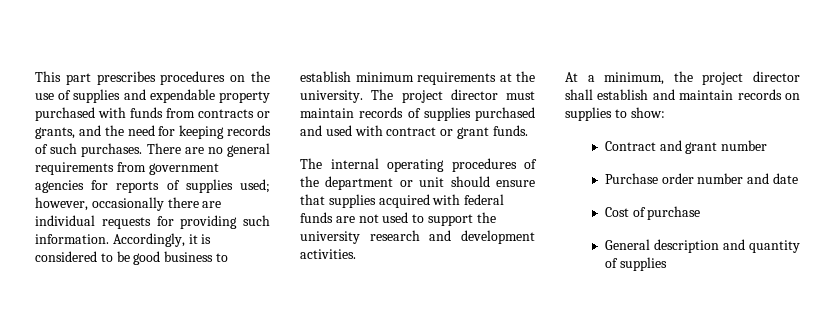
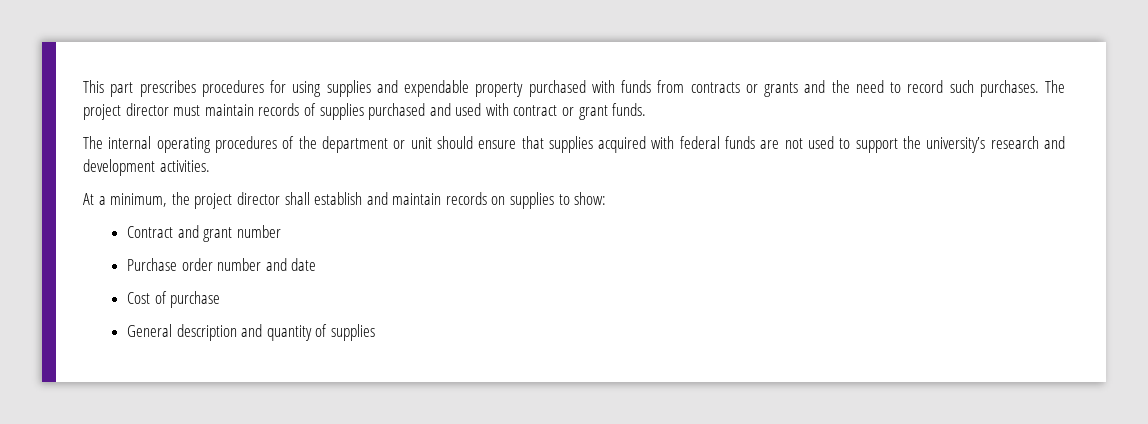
[230,71,270,82] [35,90,72,100] on the use of -> [270,80,322,97] for using
[35,127,75,139] grants, -> [764,82,798,97] grants
[158,125,271,139] [35,143,270,157] [35,162,219,175] [35,179,270,193] [35,197,222,211] [35,215,270,229] [35,233,212,247] [35,251,228,265] [300,71,535,85] [300,90,363,103] for keeping records of such purchases. There are no general requirements from government agencies for reports of supplies used; however, occasionally there are individual requests for providing such information. Accordingly, it is considered to be good business to establish minimum requirements at the university. -> [890,80,1039,97] to record such purchases.
[300,231,360,244] university -> [926,137,986,153] university’s

